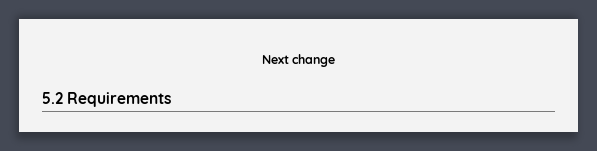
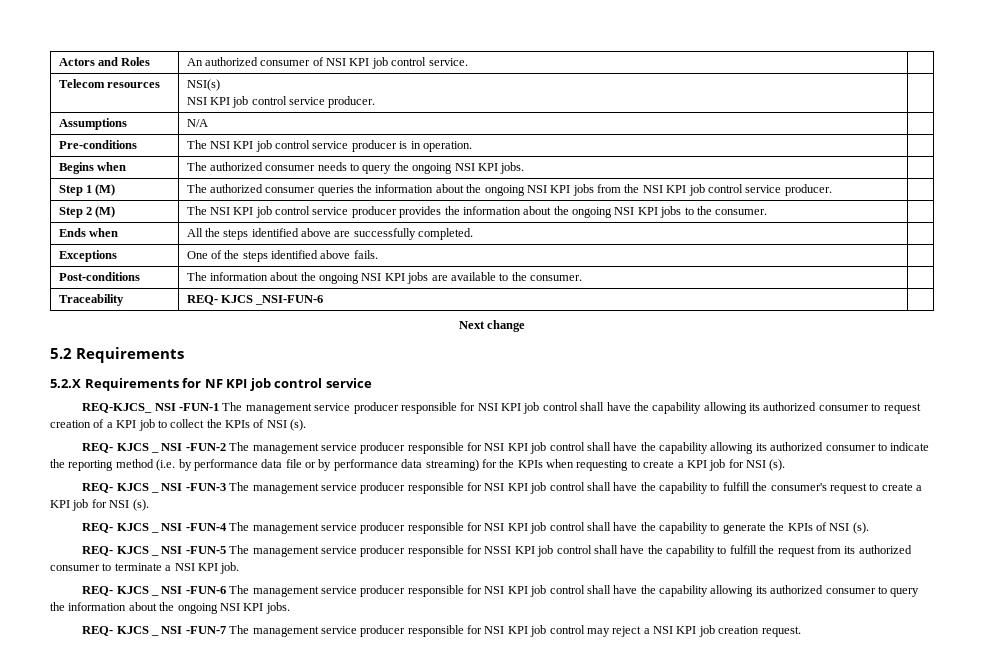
[261,54,336,67] [42,92,172,107] Next change // 5.2 Requirements -> [58,57,151,66] [186,57,468,69] [58,79,160,88] [186,79,220,91] [186,96,376,108] [58,118,127,130] [186,119,208,127] [58,140,137,149] [186,140,472,152] [58,162,126,174] [186,162,525,174] [58,184,116,196] [186,184,832,196] [58,206,116,218] [186,206,768,218] [58,228,118,237] [186,228,474,240] [58,250,117,262] [186,250,378,262] [58,272,140,281] [186,272,583,284] [58,294,124,306] [186,295,324,305] [458,320,526,332] [50,347,184,363] [50,378,372,391] [82,402,921,414] [50,419,307,431] [82,443,149,453] [151,451,160,453] [161,442,930,454] [50,459,786,471] [82,483,149,493] [151,491,160,493] [161,482,923,494] [50,499,149,511] [82,523,149,533] [151,531,160,533] [161,522,869,534] [82,546,149,556] [151,554,160,556] [161,545,912,557] [50,562,240,574] [82,586,149,596] [151,594,160,596] [161,585,920,597] [50,602,290,614] [82,626,149,636] [151,634,160,636] [161,625,801,637] Actors and Roles | An authorized consumer of NSI KPI job control service. | // Telecom resources | NSI(s) // NSI KPI job control service producer. | // Assumptions | N/A | // Pre-conditions | The NSI KPI job control service producer is in operation. | // Begins when | The authorized consumer needs to query the ongoing NSI KPI jobs. | // Step 1 (M) | The authorized consumer queries the information about the ongoing NSI KPI jobs from the NSI KPI job control service producer. | // Step 2 (M) | The NSI KPI job control service producer provides the information about the ongoing NSI KPI jobs to the consumer. | // Ends when | All the steps identified above are successfully completed. | // Exceptions | One of the steps identified above fails. | // Post-conditions | The information about the ongoing NSI KPI jobs are available to the consumer. | // Traceability | REQ- KJCS _NSI-FUN-6 | // Next change // 5.2 Requirements // 5.2.X Requirements for NF KPI job control service // REQ-KJCS_ NSI -FUN-1 The management service producer responsible for NSI KPI job control shall have the capability allowing its authorized consumer to request creation of a KPI job to collect the KPIs of NSI (s). // REQ- KJCS _ NSI -FUN-2 The management service producer responsible for NSI KPI job control shall have the capability allowing its authorized consumer to indicate the reporting method (i.e. by performance data file or by performance data streaming) for the KPIs when requesting to create a KPI job for NSI (s). // REQ- KJCS _ NSI -FUN-3 The management service producer responsible for NSI KPI job control shall have the capability to fulfill the consumer's request to create a KPI job for NSI (s). // REQ- KJCS _ NSI -FUN-4 The management service producer responsible for NSI KPI job control shall have the capability to generate the KPIs of NSI (s). // REQ- KJCS _ NSI -FUN-5 The management service producer responsible for NSSI KPI job control shall have the capability to fulfill the request from its authorized consumer to terminate a NSI KPI job. // REQ- KJCS _ NSI -FUN-6 The management service producer responsible for NSI KPI job control shall have the capability allowing its authorized consumer to query the information about the ongoing NSI KPI jobs. // REQ- KJCS _ NSI -FUN-7 The management service producer responsible for NSI KPI job control may reject a NSI KPI job creation request.

